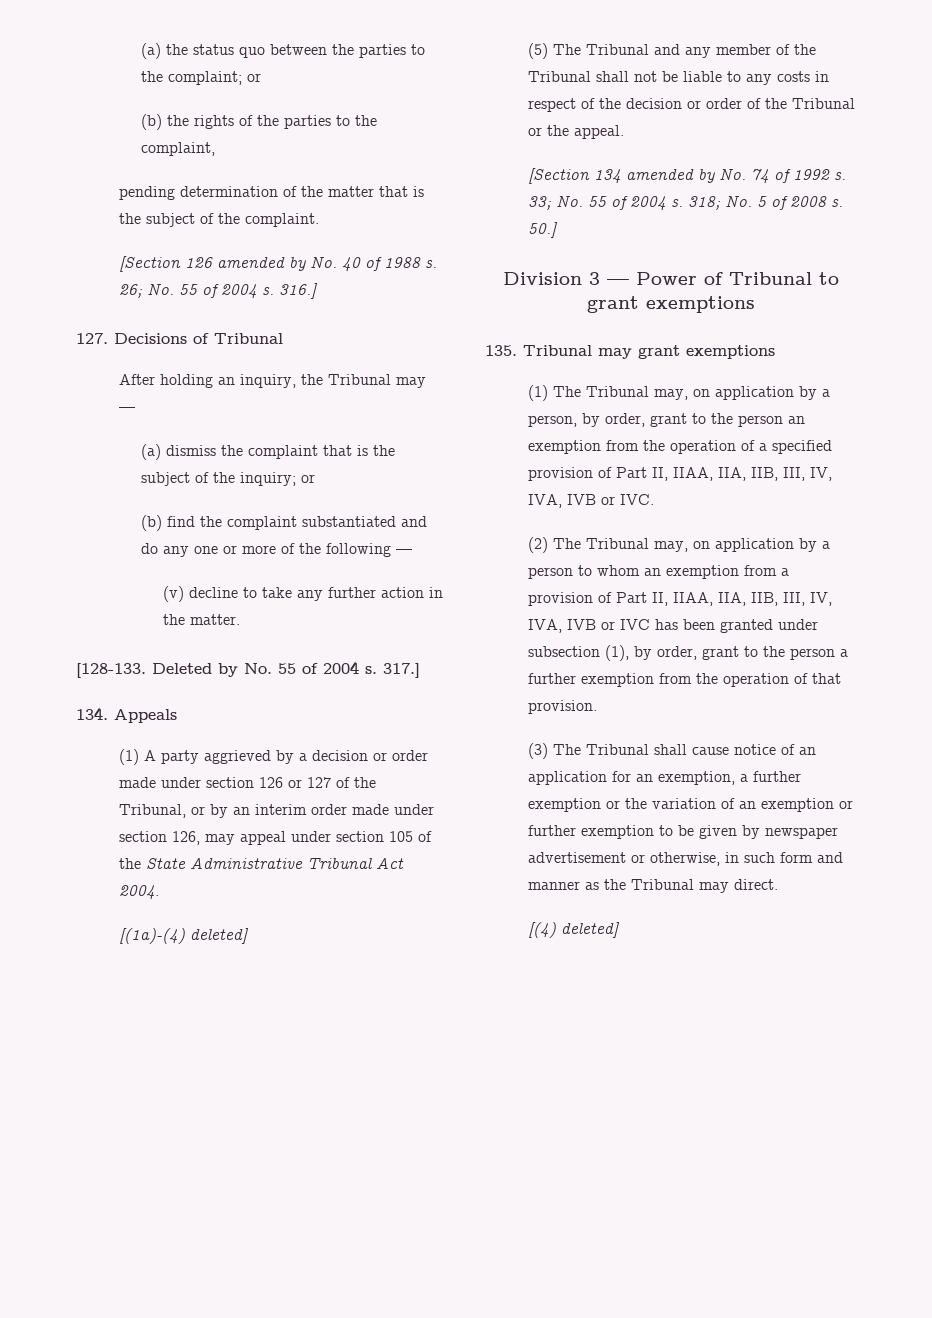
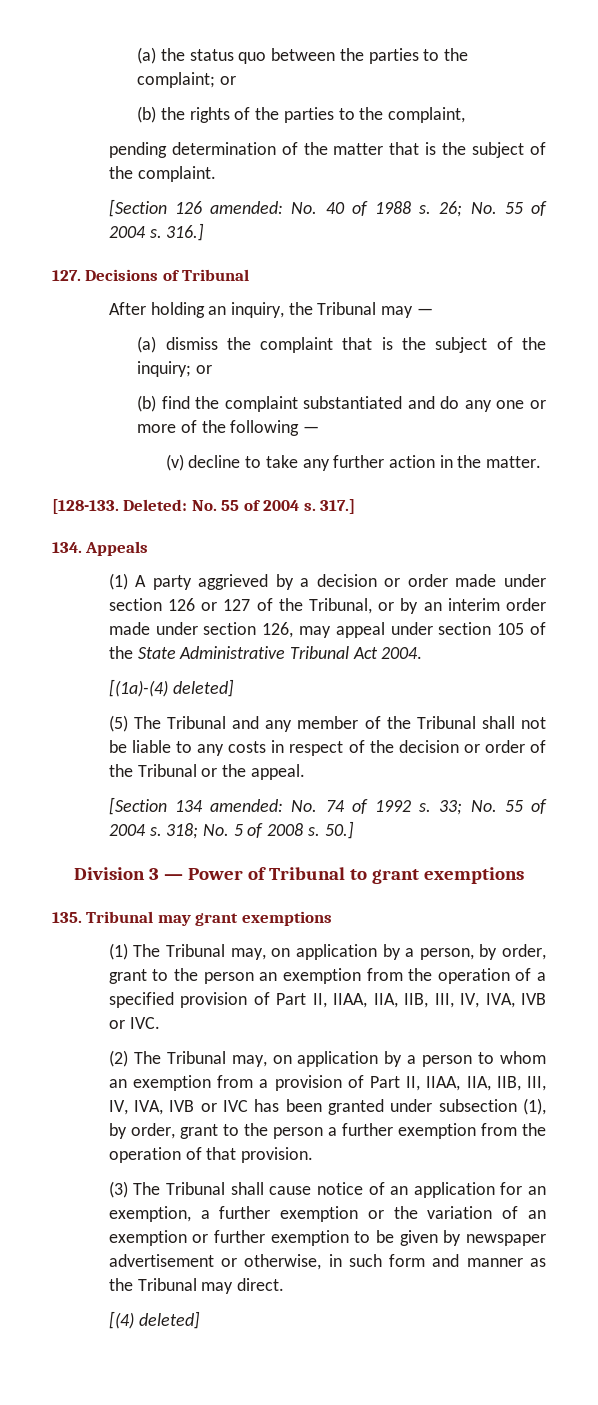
[217,257,307,271] amended by -> [210,201,284,214] amended:
[152,663,238,677] Deleted by -> [123,499,188,511] Deleted:
[626,169,716,183] amended by -> [210,799,284,812] amended:

